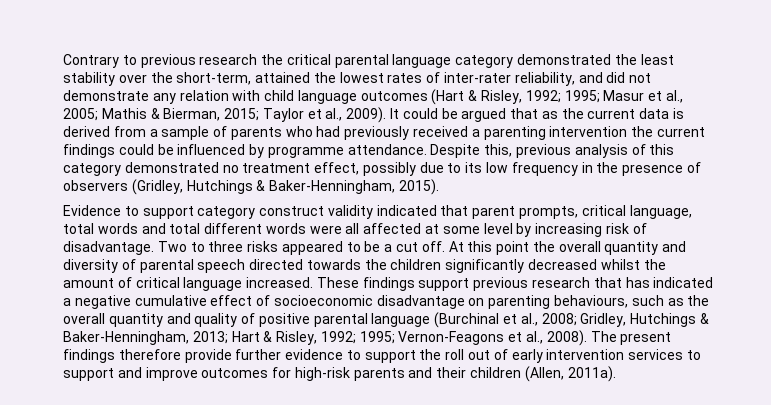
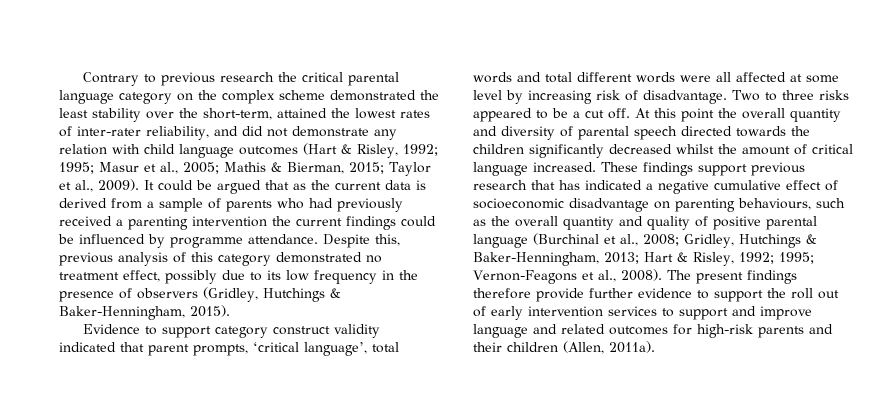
(514, 61) none -> [177,90,325,104] on the complex scheme
[581,205,692,219] critical language, -> [253,342,367,356] ‘critical language’,
(198, 374) none -> [473,324,605,338] language and related

